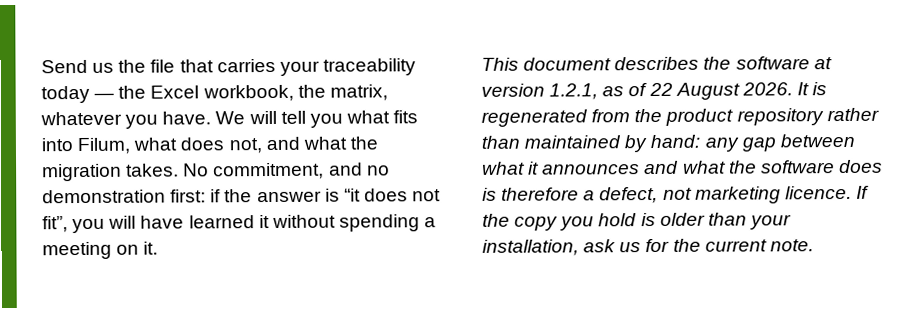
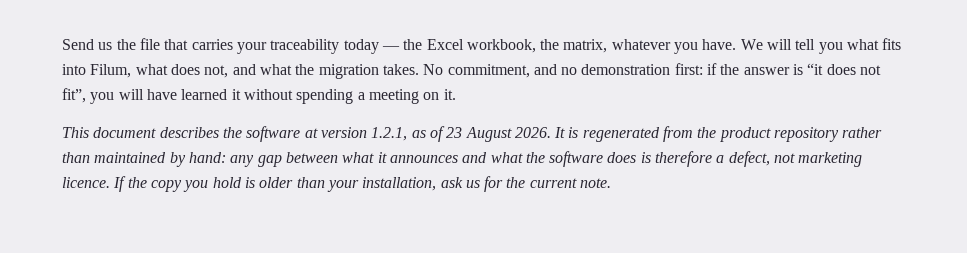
[648,82,673,97] 22 -> [446,127,463,138] 23

